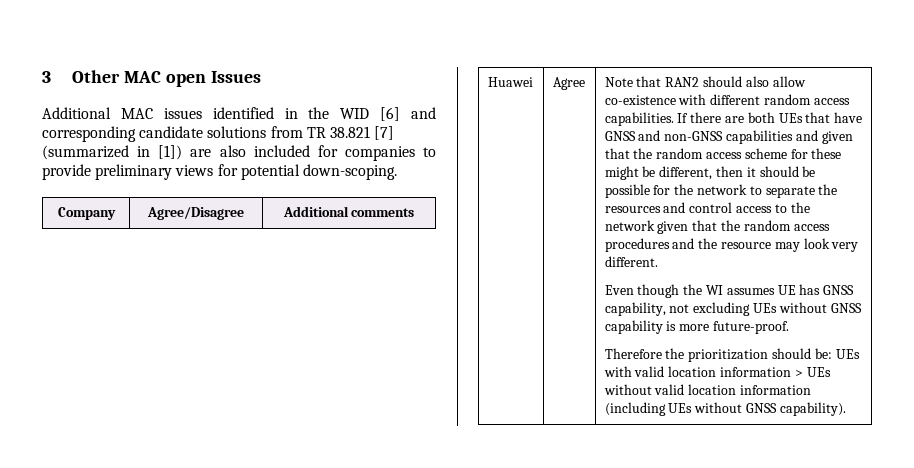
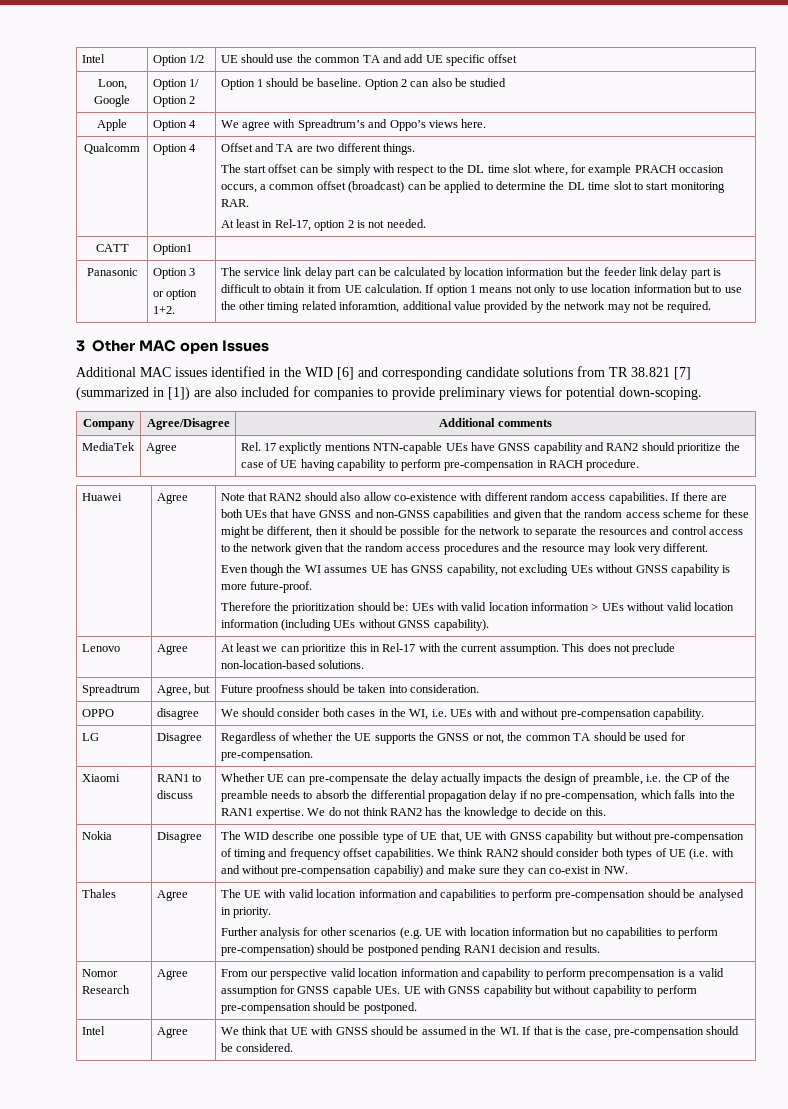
(42, 77) none -> [81,54,105,63] [152,55,205,66] [220,54,518,66] [97,79,127,90] [94,95,130,107] [152,79,200,90] [152,96,196,107] [220,78,507,90] [97,119,127,131] [152,120,197,131] [220,119,487,131] [84,143,140,154] [152,144,197,155] [220,143,415,155] [220,164,725,176] [220,181,725,193] [220,199,249,207] [220,219,426,231] [95,244,129,252] [152,244,192,255] [86,268,138,276] [152,268,196,279] [152,289,198,300] [152,306,175,314] [220,267,722,279] [220,284,742,296] [220,301,711,313] Intel | Option 1/2 | UE should use the common TA and add UE specific offset // Loon, Google | Option 1/ Option 2 | Option 1 should be baseline. Option 2 can also be studied // Apple | Option 4 | We agree with Spreadtrum’s and Oppo’s views here. // Qualcomm | Option 4 | Offset and TA are two different things. // The start offset can be simply with respect to the DL time slot where, for example PRACH occasion occurs, a common offset (broadcast) can be applied to determine the DL time slot to start monitoring RAR. // At least in Rel-17, option 2 is not needed. // CATT | Option1 | // Panasonic | Option 3 // or option 1+2. | The service link delay part can be calculated by location information but the feeder link delay part is difficult to obtain it from UE calculation. If option 1 means not only to use location information but to use the other timing related inforamtion, additional value provided by the network may not be required. //
(415, 212) none -> [81,442,135,451] [145,443,177,454] [240,442,740,454] [240,459,640,471] // MediaTek | Agree | Rel. 17 explictly mentions NTN-capable UEs have GNSS capability and RAN2 should prioritize the case of UE having capability to perform pre-compensation in RACH procedure.
(846, 409) none -> [81,644,120,652] [156,644,188,655] [220,643,676,655] [220,660,365,669] [81,684,140,696] [156,684,211,696] [220,684,479,696] [81,709,114,717] [156,708,199,720] [220,708,704,720] [81,733,99,741] [156,733,202,744] [220,732,686,744] [220,750,313,761] [81,774,120,782] [156,774,202,782] [156,790,193,799] [220,773,730,785] [220,790,735,802] [220,807,606,819] [81,831,112,840] [156,832,202,843] [220,831,745,843] [220,848,734,860] [220,865,628,877] [81,889,116,898] [156,890,188,901] [220,889,744,901] [220,907,272,918] [220,927,718,939] [220,944,600,956] [81,969,118,977] [81,985,130,994] [156,969,188,980] [220,968,724,980] [220,985,697,997] [220,1002,417,1014] [81,1026,105,1035] [156,1027,188,1038] [220,1026,740,1038] [220,1043,294,1052] // Lenovo | Agree | At least we can prioritize this in Rel-17 with the current assumption. This does not preclude non-location-based solutions. // Spreadtrum | Agree, but | Future proofness should be taken into consideration. // OPPO | disagree | We should consider both cases in the WI, i.e. UEs with and without pre-compensation capability. // LG | Disagree | Regardless of whether the UE supports the GNSS or not, the common TA should be used for pre-compensation. // Xiaomi | RAN1 to discuss | Whether UE can pre-compensate the delay actually impacts the design of preamble, i.e. the CP of the preamble needs to absorb the differential propagation delay if no pre-compensation, which falls into the RAN1 expertise. We do not think RAN2 has the knowledge to decide on this. // Nokia | Disagree | The WID describe one possible type of UE that, UE with GNSS capability but without pre-compensation of timing and frequency offset capabilities. We think RAN2 should consider both types of UE (i.e. with and without pre-compensation capabiliy) and make sure they can co-exist in NW. // Thales | Agree | The UE with valid location information and capabilities to perform pre-compensation should be analysed in priority. // Further analysis for other scenarios (e.g. UE with location information but no capabilities to perform pre-compensation) should be postponed pending RAN1 decision and results. // Nomor Research | Agree | From our perspective valid location information and capability to perform precompensation is a valid assumption for GNSS capable UEs. UE with GNSS capability but without capability to perform pre-compensation should be postponed. // Intel | Agree | We think that UE with GNSS should be assumed in the WI. If that is the case, pre-compensation should be considered.

